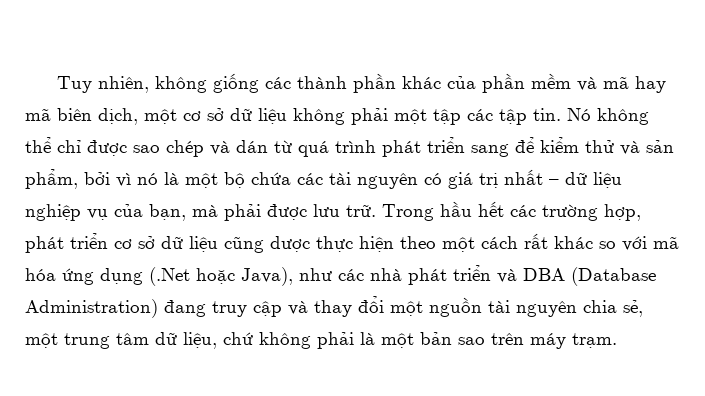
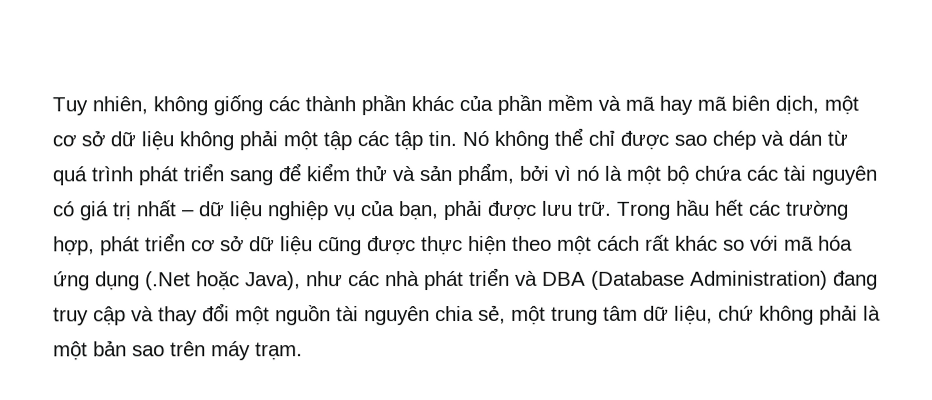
[192,205,218,217] mà -> (439, 211) none
[270,236,310,252] dược -> [367,236,416,256] được

